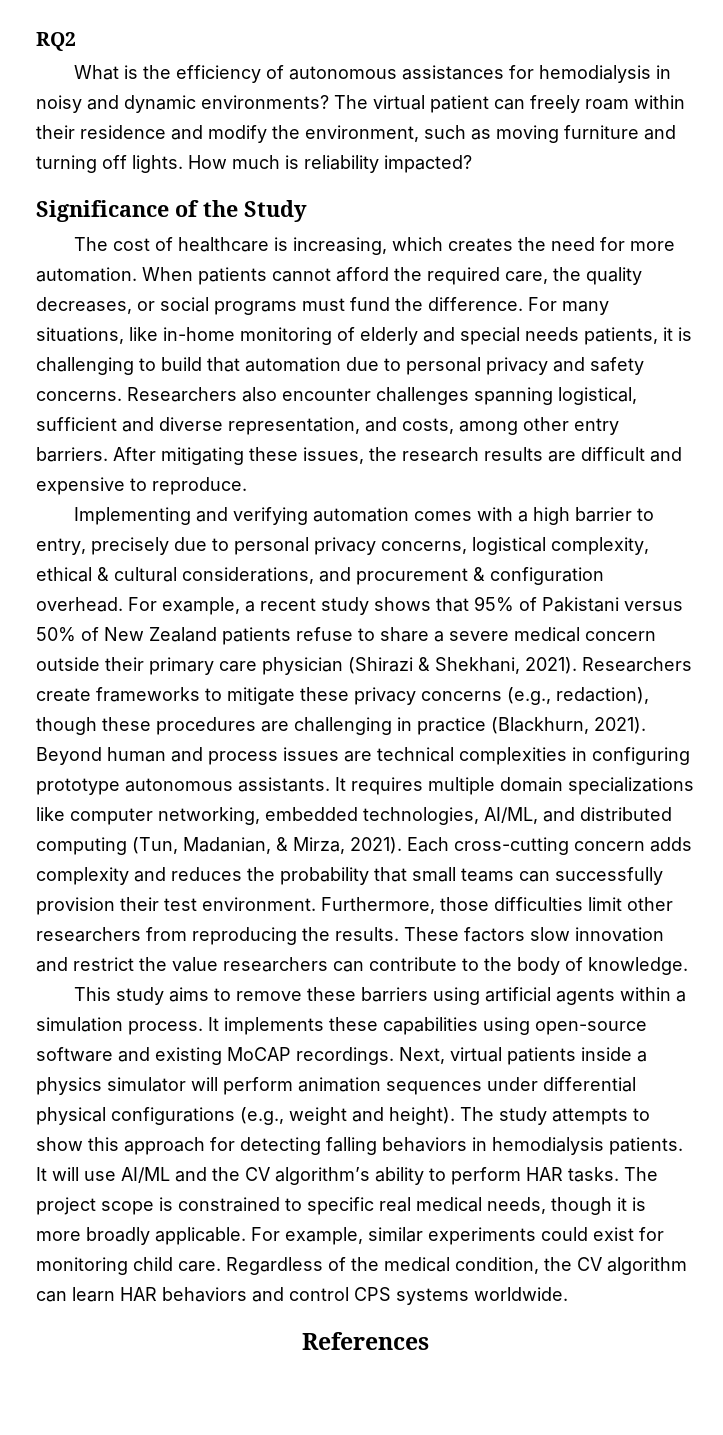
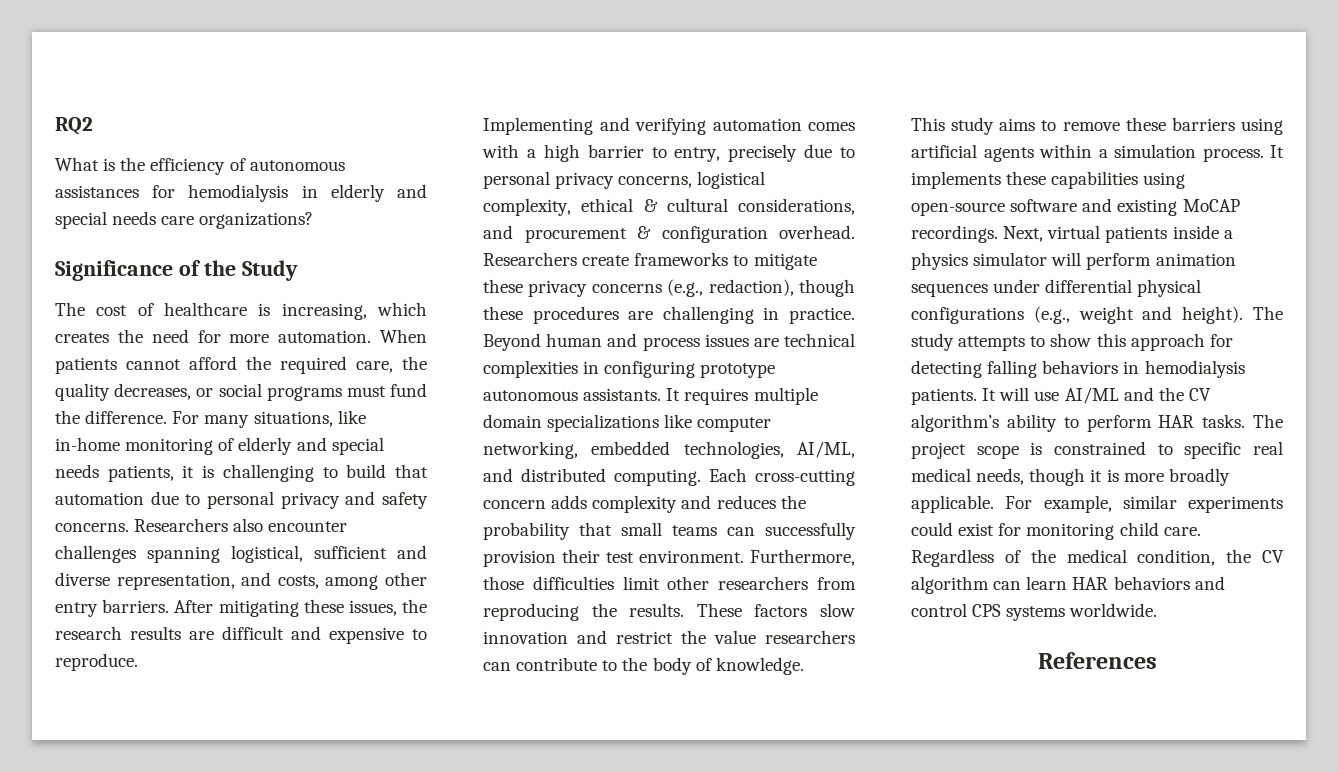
[36,95,685,113] [36,125,676,143] [36,155,472,173] noisy and dynamic environments? The virtual patient can freely roam within their residence and modify the environment, such as moving furniture and turning off lights. How much is reliability impacted? -> [330,184,427,202] [55,211,314,229] elderly and special needs care organizations?
[128,596,683,615] [36,627,656,645] [36,657,577,675] For example, a recent study shows that 95% of Pakistani versus 50% of New Zealand patients refuse to share a severe medical concern outside their primary care physician (Shirazi & Shekhani, 2021). -> (855, 232) none
[417,717,646,735] practice (Blackhurn, 2021). -> [789,307,855,324] practice.
[36,837,402,855] computing (Tun, Madanian, & Mirza, 2021). -> [614,469,701,486] computing.

